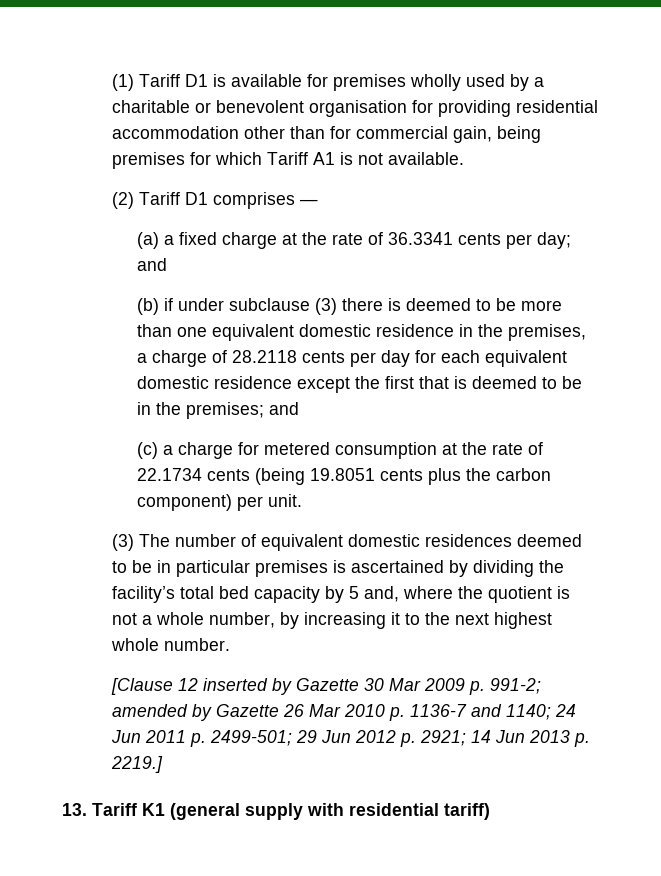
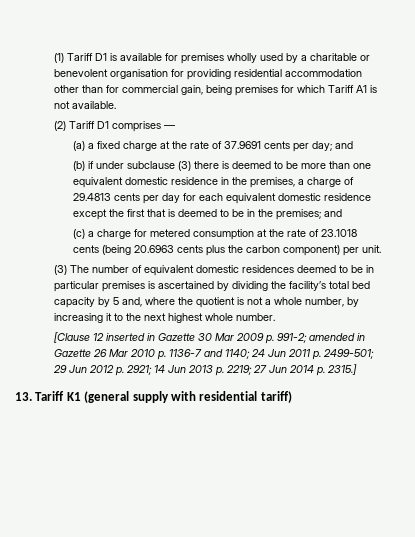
[387,232,453,245] 36.3341 -> [223,141,261,149] 37.9691
[231,350,297,363] 28.2118 -> [72,193,111,201] 29.4813
[136,468,202,481] 22.1734 -> [320,229,357,237] 23.1018
[309,468,375,481] 19.8051 -> [133,245,174,253] 20.6963
[271,678,292,695] by -> [146,333,155,341] in
[191,704,212,721] by -> [356,333,365,341] in
[110,756,163,773] 2219.] -> [225,364,357,376] 2219; 27 Jun 2014 p. 2315.]

